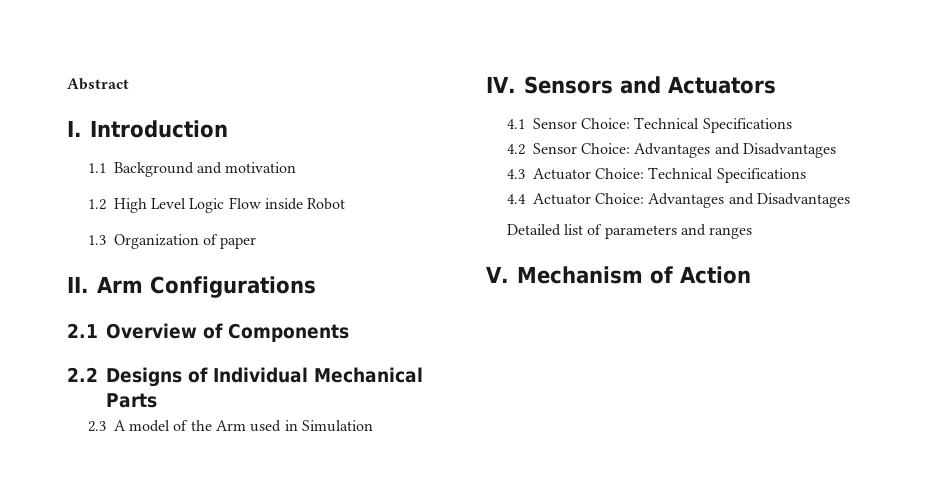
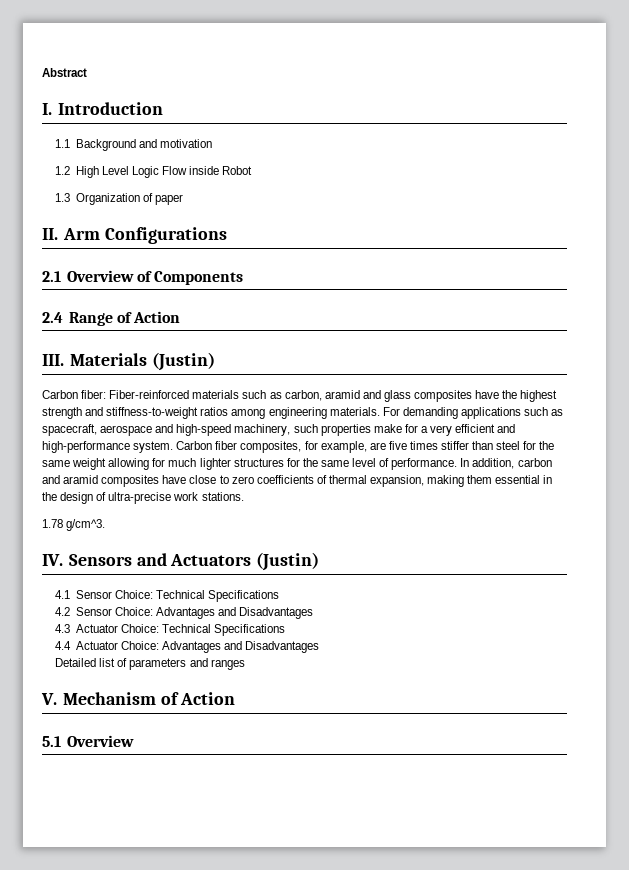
[67,367,423,387] [106,393,157,408] [87,420,373,432] 2.2 Designs of Individual Mechanical Parts // 2.3 A model of the Arm used in Simulation -> [42,311,181,326] [42,352,215,371] [42,390,558,402] [42,407,564,419] [42,424,516,436] [42,441,555,453] [42,458,552,470] [42,475,553,487] [42,492,244,504] [42,519,106,531] 2.4 Range of Action // III. Materials (Justin) // Carbon fiber: Fiber-reinforced materials such as carbon, aramid and glass composites have the highest strength and stiffness-to-weight ratios among engineering materials. For demanding applications such as spacecraft, aerospace and high-speed machinery, such properties make for a very efficient and high-performance system. Carbon fiber composites, for example, are five times stiffer than steel for the same weight allowing for much lighter structures for the same level of performance. In addition, carbon and aramid composites have close to zero coefficients of thermal expansion, making them essential in the design of ultra-precise work stations. // 1.78 g/cm^3.
(776, 85) none -> [256,552,320,571] (Justin)
(751, 275) none -> [42,735,134,747] // 5.1 Overview

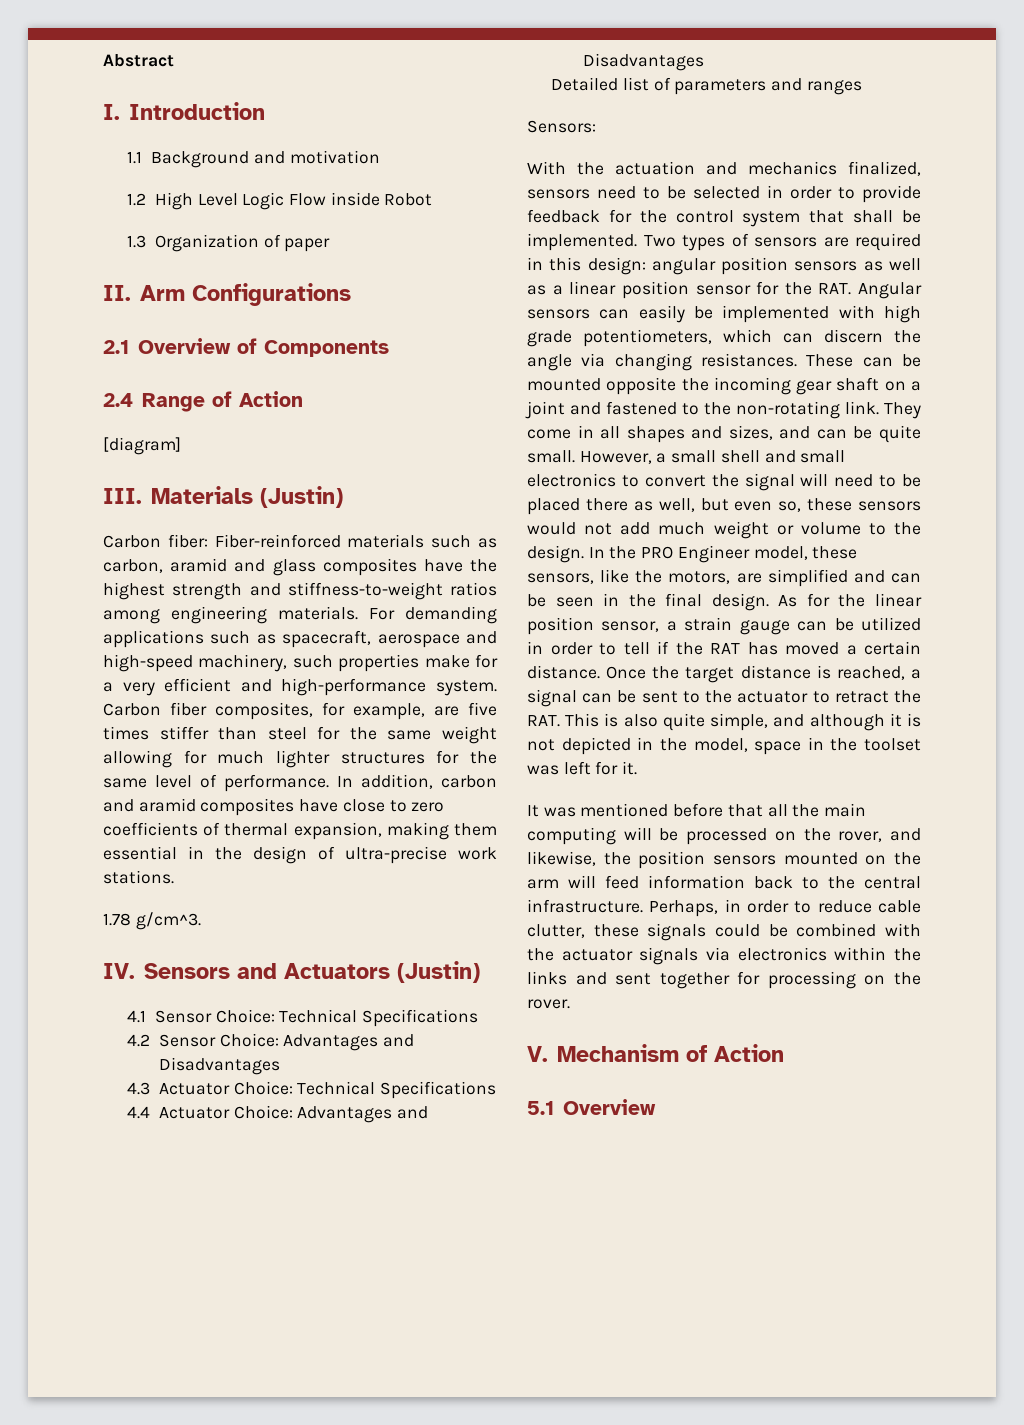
(181, 317) none -> [103,437,181,455] // [diagram]
(245, 664) none -> [527,120,596,133] [527,161,921,176] [527,185,921,203] [527,209,921,227] [527,233,921,251] [527,257,921,275] [527,281,922,299] [527,305,921,323] [527,329,921,347] [527,353,921,371] [527,377,921,395] [525,401,921,419] [527,425,921,443] [527,450,846,464] [527,473,921,491] [527,498,921,515] [527,521,921,539] [527,545,858,563] [527,569,921,587] [527,593,922,611] [527,617,922,635] [527,641,921,655] [527,665,921,683] [527,689,921,707] [527,713,921,731] [527,737,921,755] [527,761,638,775] [527,803,867,817] [527,827,921,845] [527,851,921,869] [527,875,921,889] [527,899,921,917] [527,923,921,941] [527,947,921,965] [527,971,921,989] [527,999,570,1009] // Sensors: // With the actuation and mechanics finalized, sensors need to be selected in order to provide feedback for the control system that shall be implemented. Two types of sensors are required in this design: angular position sensors as well as a linear position sensor for the RAT. Angular sensors can easily be implemented with high grade potentiometers, which can discern the angle via changing resistances. These can be mounted opposite the incoming gear shaft on a joint and fastened to the non-rotating link. They come in all shapes and sizes, and can be quite small. However, a small shell and small electronics to convert the signal will need to be placed there as well, but even so, these sensors would not add much weight or volume to the design. In the PRO Engineer model, these sensors, like the motors, are simplified and can be seen in the final design. As for the linear position sensor, a strain gauge can be utilized in order to tell if the RAT has moved a certain distance. Once the target distance is reached, a signal can be sent to the actuator to retract the RAT. This is also quite simple, and although it is not depicted in the model, space in the toolset was left for it. // It was mentioned before that all the main computing will be processed on the rover, and likewise, the position sensors mounted on the arm will feed information back to the central infrastructure. Perhaps, in order to reduce cable clutter, these signals could be combined with the actuator signals via electronics within the links and sent together for processing on the rover.

